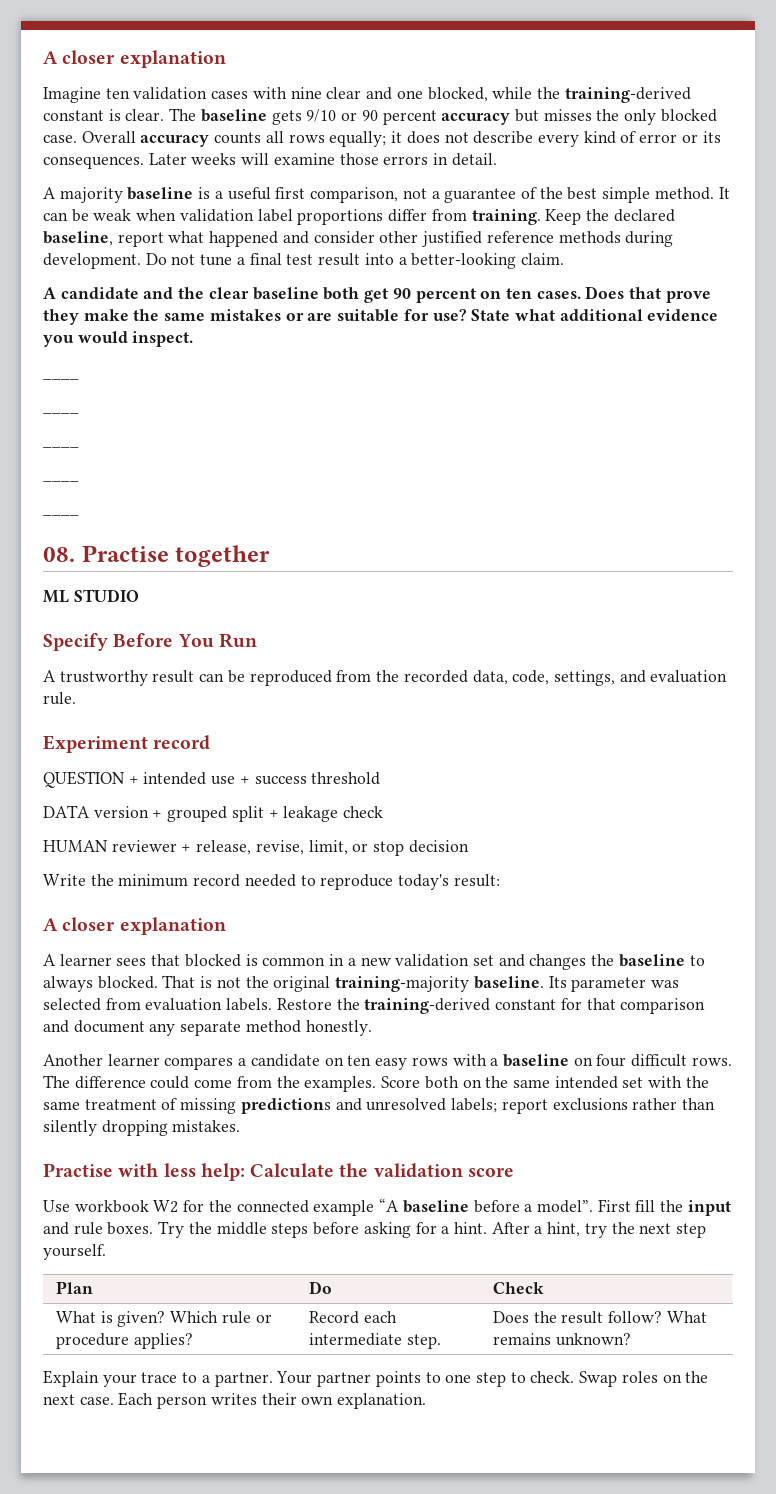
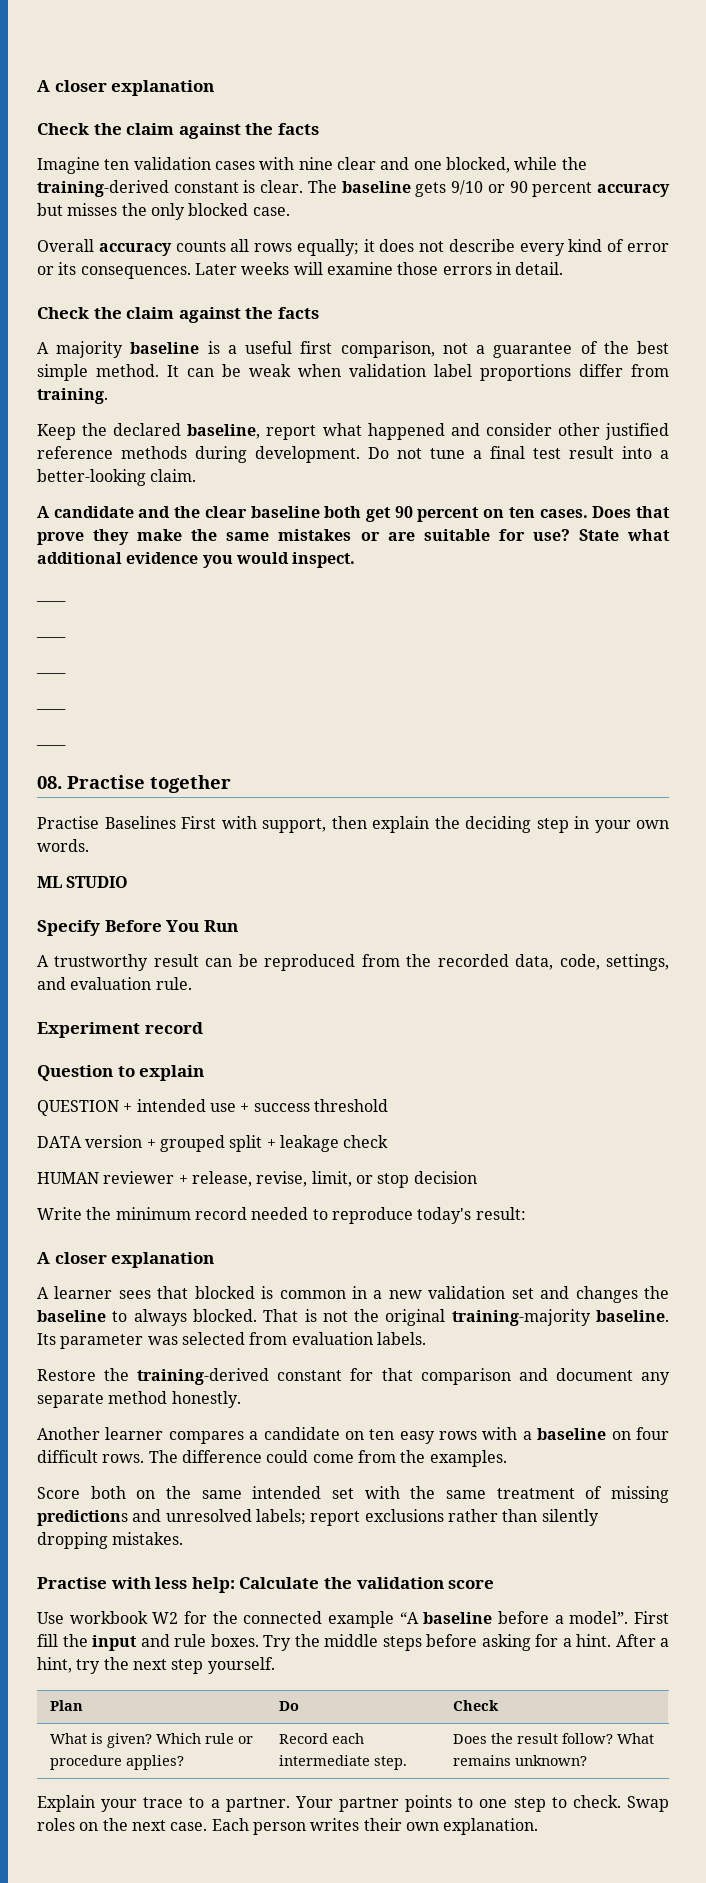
[43,50,226,68] A closer explanation -> [37,80,215,96] [37,123,319,139] A closer explanation // Check the claim against the facts
(77, 139) none -> (290, 211) //
(497, 159) none -> [37,307,319,323] // Check the claim against the facts
(541, 217) none -> (108, 396) //
(271, 556) none -> [37,816,669,833] [37,839,89,852] // Practise Baselines First with support, then explain the deciding step in your own words.
(211, 742) none -> [37,1065,205,1081] // Question to explain
(273, 1004) none -> (426, 1338) //
(377, 1084) none -> (507, 1458) //

